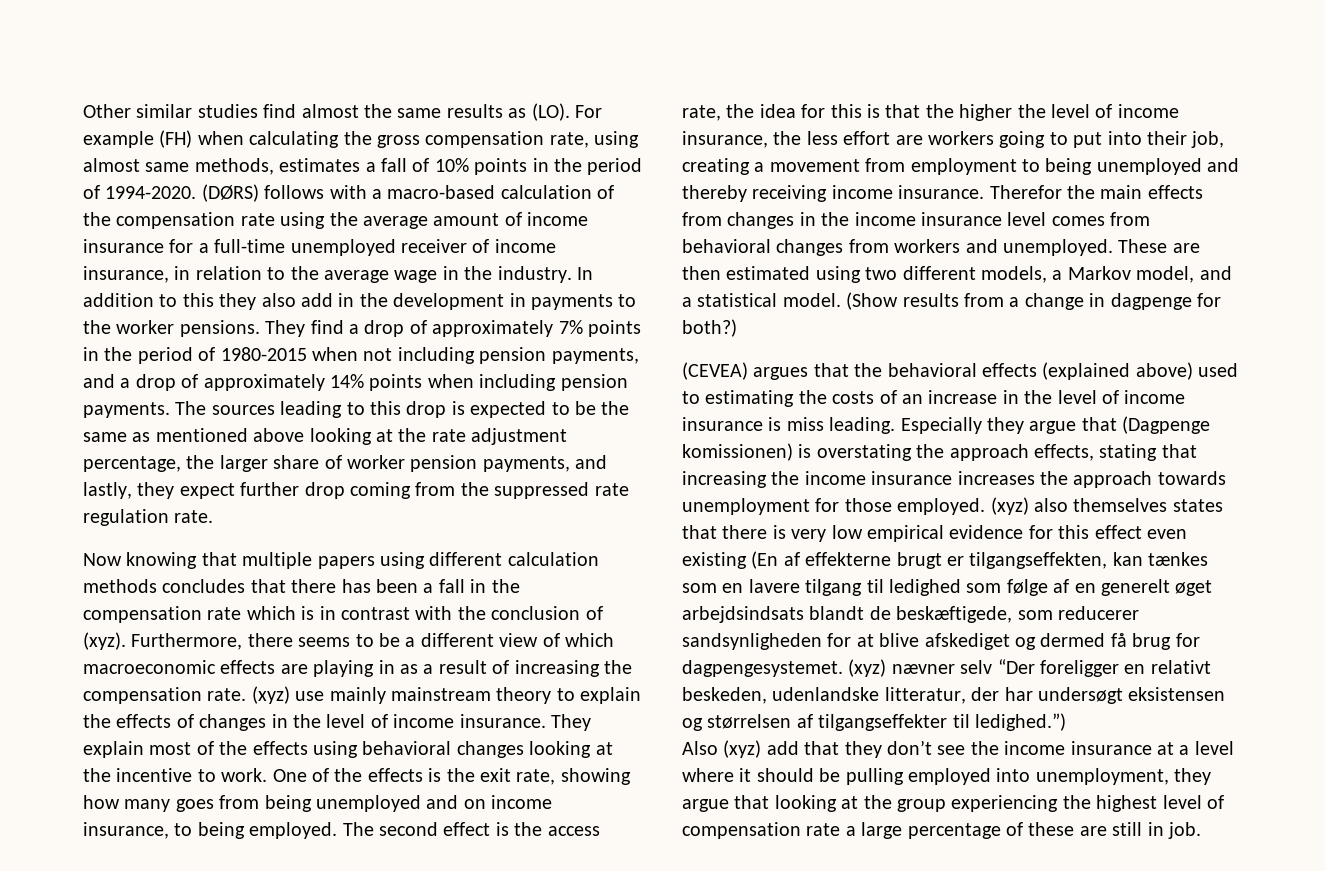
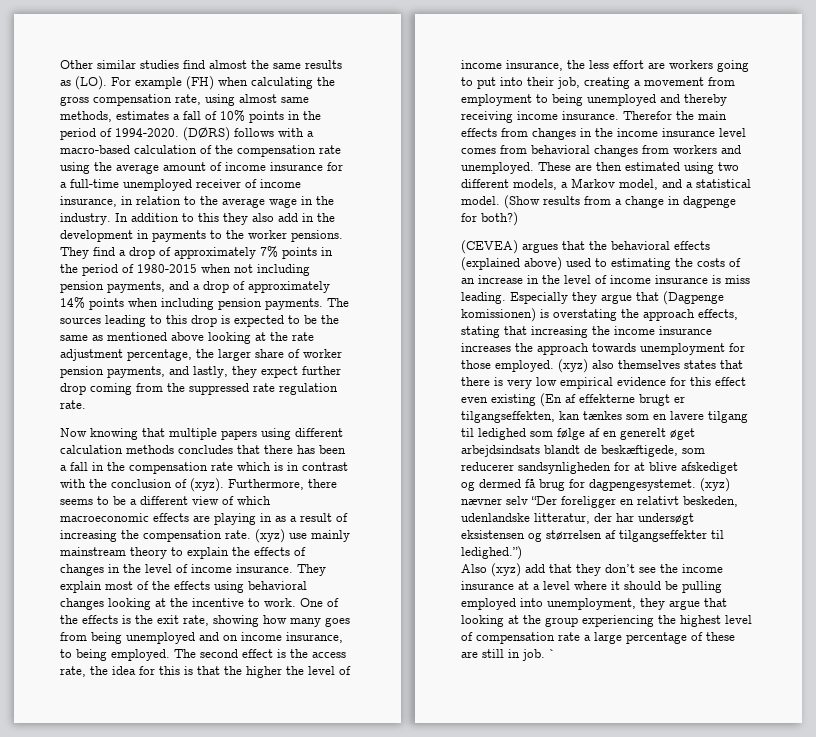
(1201, 830) none -> [549,649,556,658] `

